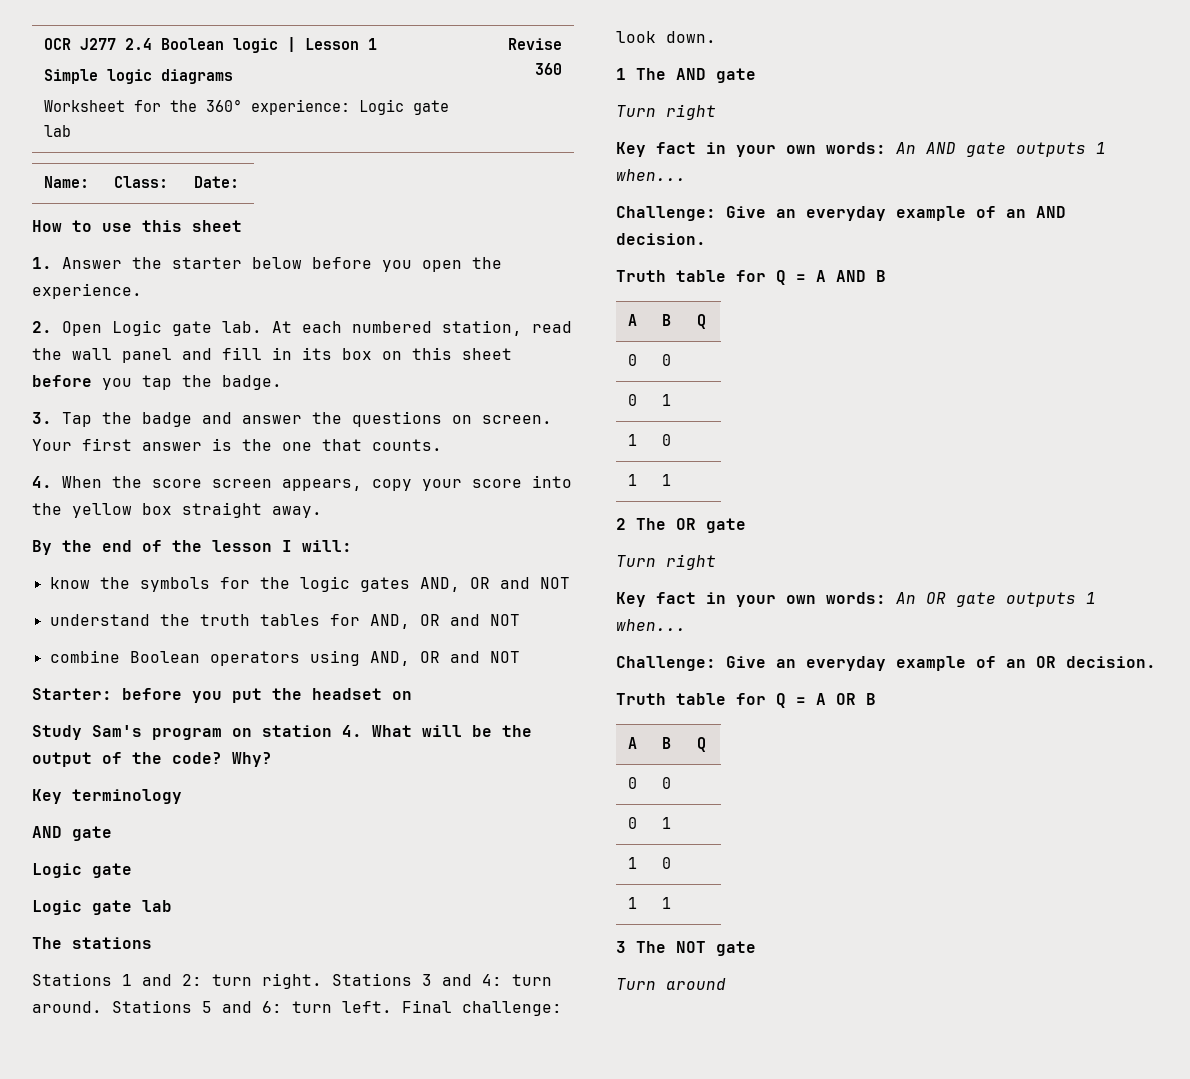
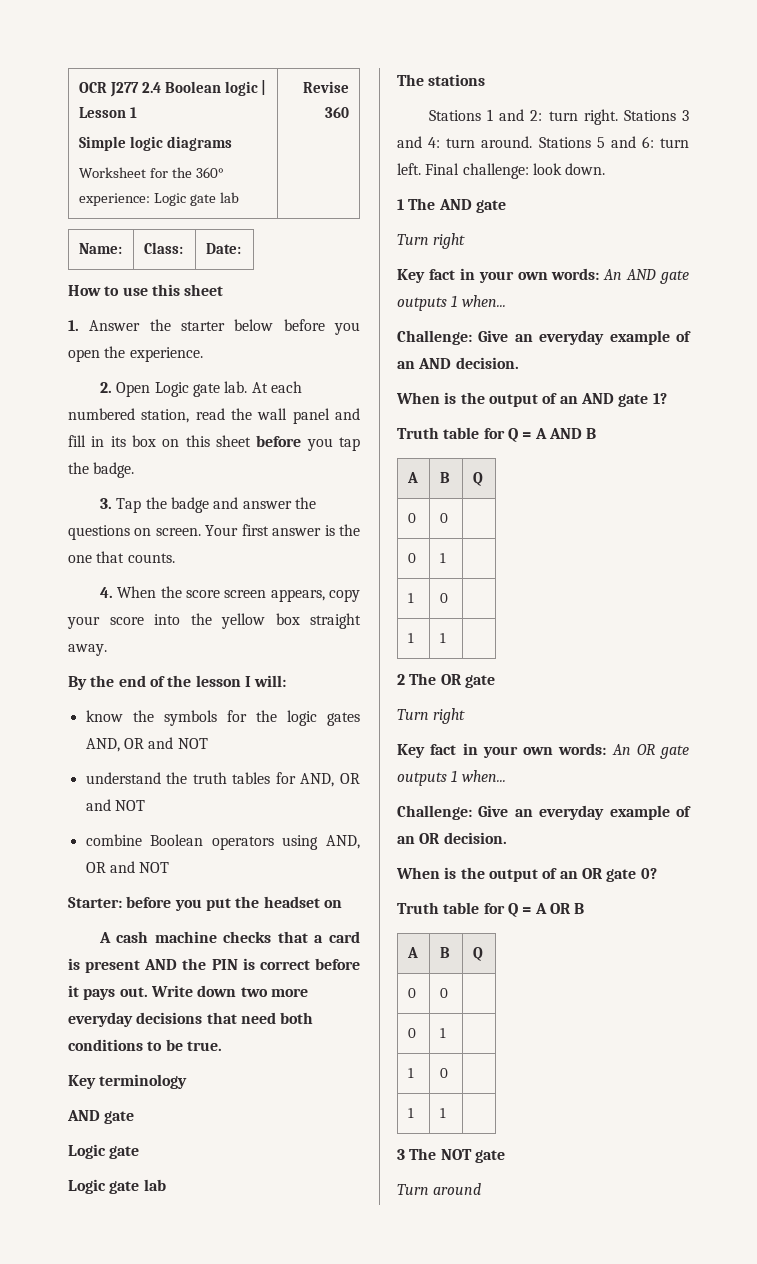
[32,725,532,740] [32,752,272,767] Study Sam's program on station 4. What will be the output of the code? Why? -> [98,931,360,943] [68,958,360,973] [68,985,308,1000] [68,1012,314,1027] [68,1039,222,1051] A cash machine checks that a card is present AND the PIN is correct before it pays out. Write down two more everyday decisions that need both conditions to be true.
(706, 239) none -> [396,392,667,407] // When is the output of an AND gate 1?
(1156, 662) none -> [396,867,657,882] // When is the output of an OR gate 0?

